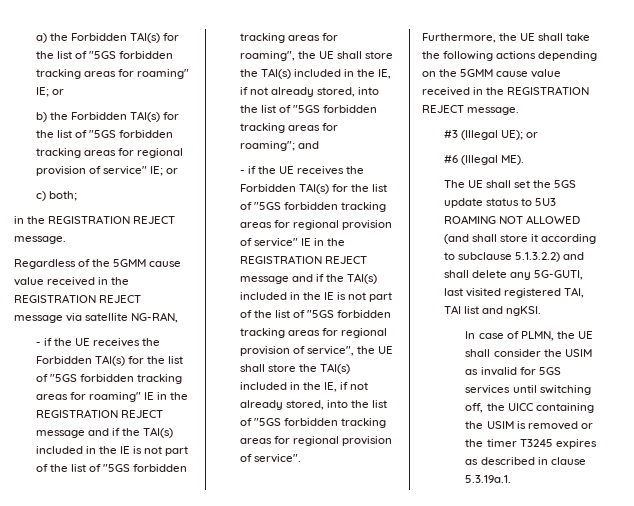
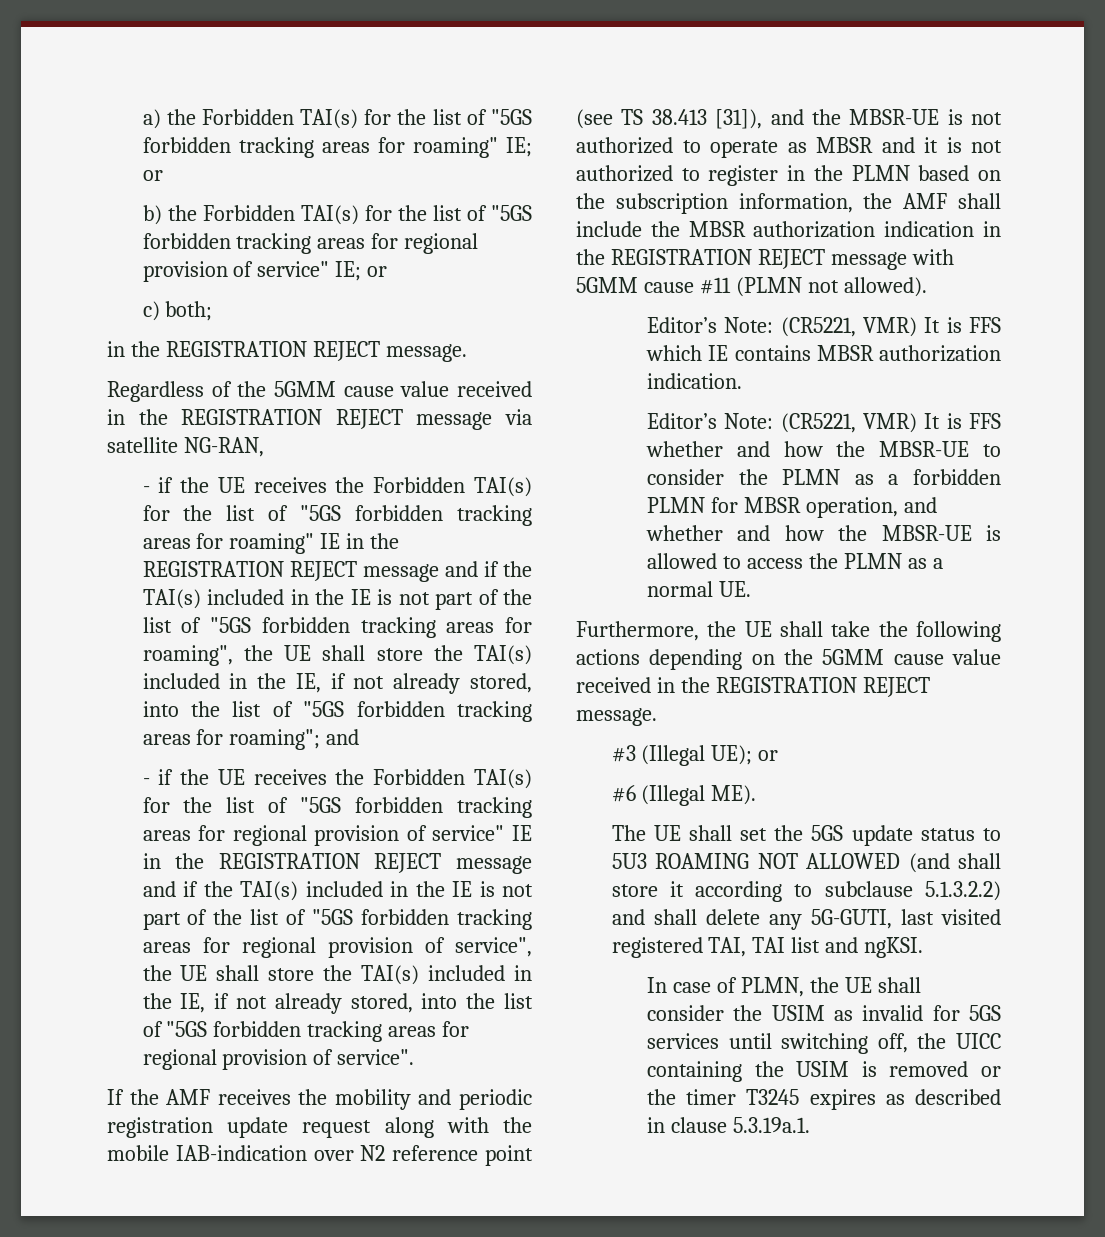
(301, 458) none -> [107,1089,532,1110] [107,1117,532,1138] [107,1145,533,1166] [576,109,1002,129] [576,137,1002,158] [576,165,1001,186] [576,193,1001,214] [576,221,1001,238] [576,249,954,270] [576,277,927,297] [647,317,1002,337] [646,345,1001,362] [647,373,743,389] [647,413,1002,433] [646,441,1001,457] [647,469,1001,485] [647,497,937,518] [646,525,1001,541] [647,553,943,569] [647,581,751,597] // If the AMF receives the mobility and periodic registration update request along with the mobile IAB-indication over N2 reference point (see TS 38.413 [31]), and the MBSR-UE is not authorized to operate as MBSR and it is not authorized to register in the PLMN based on the subscription information, the AMF shall include the MBSR authorization indication in the REGISTRATION REJECT message with 5GMM cause #11 (PLMN not allowed). // Editor’s Note: (CR5221, VMR) It is FFS which IE contains MBSR authorization indication. // Editor’s Note: (CR5221, VMR) It is FFS whether and how the MBSR-UE to consider the PLMN as a forbidden PLMN for MBSR operation, and whether and how the MBSR-UE is allowed to access the PLMN as a normal UE.

